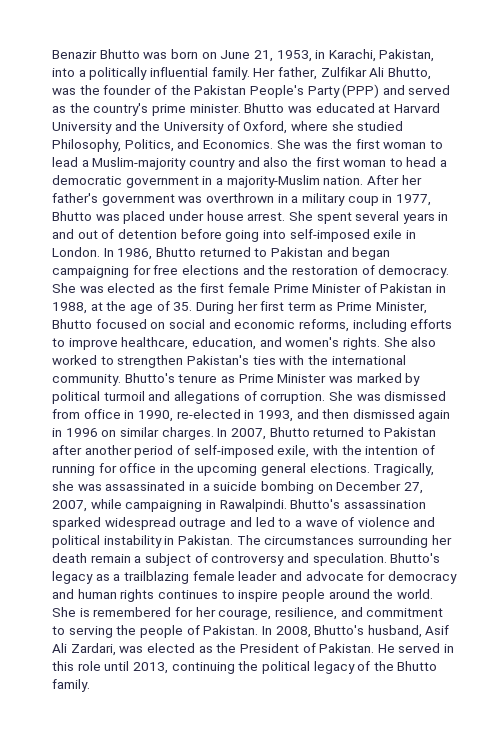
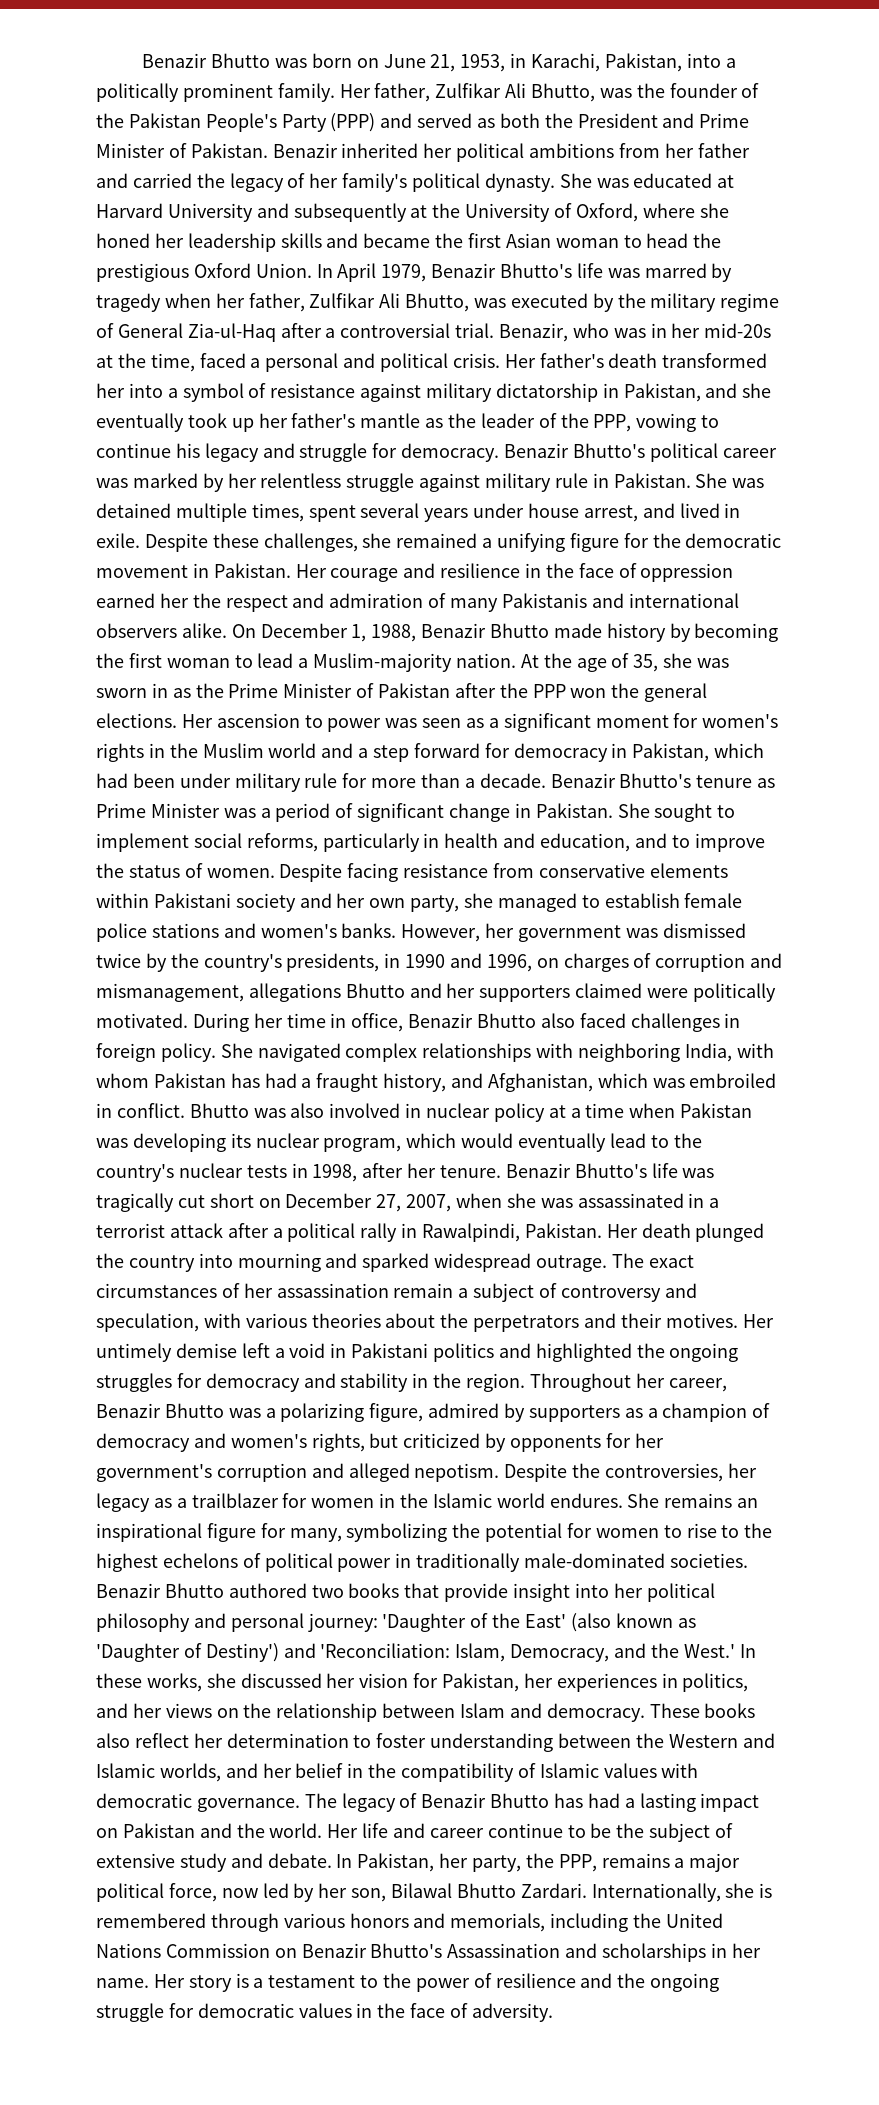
[149,67,208,77] influential -> [182,83,273,102] prominent
[69,103,285,116] the country's prime minister. Bhutto -> [499,113,750,128] [96,143,750,162] [96,173,592,192] both the President and Prime Minister of Pakistan. Benazir inherited her political ambitions from her father and carried the legacy of her family's political dynasty. She
(137, 126) none -> [293,203,428,222] subsequently at
[357,121,404,131] [52,139,329,152] studied Philosophy, Politics, and Economics. She was -> [96,233,722,252] [96,263,733,282] [96,293,780,312] [96,323,772,342] [96,353,768,372] [96,383,772,402] [96,413,720,432] [96,443,777,462] [96,473,765,492] [96,503,741,522] [96,533,782,552] [96,563,734,582] [96,593,739,612] [96,623,779,642] honed her leadership skills and became the first Asian woman to head the prestigious Oxford Union. In April 1979, Benazir Bhutto's life was marred by tragedy when her father, Zulfikar Ali Bhutto, was executed by the military regime of General Zia-ul-Haq after a controversial trial. Benazir, who was in her mid-20s at the time, faced a personal and political crisis. Her father's death transformed her into a symbol of resistance against military dictatorship in Pakistan, and she eventually took up her father's mantle as the leader of the PPP, vowing to continue his legacy and struggle for democracy. Benazir Bhutto's political career was marked by her relentless struggle against military rule in Pakistan. She was detained multiple times, spent several years under house arrest, and lived in exile. Despite these challenges, she remained a unifying figure for the democratic movement in Pakistan. Her courage and resilience in the face of oppression earned her the respect and admiration of many Pakistanis and international observers alike. On December 1, 1988, Benazir Bhutto made history by becoming
[188,157,448,170] [52,175,422,188] [52,193,431,206] [52,211,449,224] [52,229,416,242] [52,247,391,260] [52,265,450,278] [52,283,447,293] [52,301,427,314] [52,319,453,332] [52,337,437,350] [52,355,406,368] [52,374,121,386] country and also the first woman to head a democratic government in a majority-Muslim nation. After her father's government was overthrown in a military coup in 1977, Bhutto was placed under house arrest. She spent several years in and out of detention before going into self-imposed exile in London. In 1986, Bhutto returned to Pakistan and began campaigning for free elections and the restoration of democracy. She was elected as the first female Prime Minister of Pakistan in 1988, at the age of 35. During her first term as Prime Minister, Bhutto focused on social and economic reforms, including efforts to improve healthcare, education, and women's rights. She also worked to strengthen Pakistan's ties with the international community. -> [456,653,730,672] [96,683,708,702] [96,713,779,732] [96,743,765,762] [96,773,616,792] nation. At the age of 35, she was sworn in as the Prime Minister of Pakistan after the PPP won the general elections. Her ascension to power was seen as a significant moment for women's rights in the Muslim world and a step forward for democracy in Pakistan, which had been under military rule for more than a decade. Benazir
[356,373,421,386] [52,391,447,404] [52,409,451,422] [52,427,437,440] [52,445,435,458] [52,463,435,476] marked by political turmoil and allegations of corruption. She was dismissed from office in 1990, re-elected in 1993, and then dismissed again in 1996 on similar charges. In 2007, Bhutto returned to Pakistan after another period of self-imposed exile, with the intention of running for office in the upcoming general elections. Tragically, -> [260,803,736,822] [96,833,765,852] [96,863,728,882] [96,893,743,912] [96,923,746,942] [96,953,783,972] [96,983,776,1002] [96,1013,741,1032] [96,1043,774,1062] [96,1073,777,1092] [96,1103,753,1122] [96,1133,702,1152] [96,1163,715,1182] [96,1193,503,1212] a period of significant change in Pakistan. She sought to implement social reforms, particularly in health and education, and to improve the status of women. Despite facing resistance from conservative elements within Pakistani society and her own party, she managed to establish female police stations and women's banks. However, her government was dismissed twice by the country's presidents, in 1990 and 1996, on charges of corruption and mismanagement, allegations Bhutto and her supporters claimed were politically motivated. During her time in office, Benazir Bhutto also faced challenges in foreign policy. She navigated complex relationships with neighboring India, with whom Pakistan has had a fraught history, and Afghanistan, which was embroiled in conflict. Bhutto was also involved in nuclear policy at a time when Pakistan was developing its nuclear program, which would eventually lead to the country's nuclear tests in 1998, after her tenure. Benazir Bhutto's life was tragically cut short on December 27, 2007, when
[213,481,423,494] [52,499,426,512] [52,517,436,530] [52,535,452,548] [52,553,87,563] suicide bombing on December 27, 2007, while campaigning in Rawalpindi. Bhutto's assassination sparked widespread outrage and led to a wave of violence and political instability in Pakistan. The circumstances surrounding her death -> [96,1223,765,1242] [96,1253,694,1272] [96,1283,389,1298] terrorist attack after a political rally in Rawalpindi, Pakistan. Her death plunged the country into mourning and sparked widespread outrage. The exact circumstances of her assassination
[312,553,441,566] [52,571,457,584] [52,589,433,602] [52,607,444,620] [52,625,450,638] [52,643,455,656] [52,661,438,674] [52,679,90,692] speculation. Bhutto's legacy as a trailblazing female leader and advocate for democracy and human rights continues to inspire people around the world. She is remembered for her courage, resilience, and commitment to serving the people of Pakistan. In 2008, Bhutto's husband, Asif Ali Zardari, was elected as the President of Pakistan. He served in this role until 2013, continuing the political legacy of the Bhutto family. -> [96,1313,774,1332] [96,1343,739,1362] [96,1373,727,1392] [96,1403,771,1422] [96,1433,664,1452] [96,1463,757,1482] [96,1493,759,1512] [96,1523,773,1542] [96,1553,748,1572] [96,1583,715,1602] [96,1613,696,1632] [96,1643,756,1662] [96,1673,749,1692] [96,1703,756,1722] [96,1733,775,1752] [96,1763,699,1782] [96,1793,760,1812] [96,1823,734,1842] [96,1853,741,1872] [96,1883,773,1902] [96,1913,723,1932] [96,1943,761,1962] [96,1973,720,1992] [96,2003,553,2022] speculation, with various theories about the perpetrators and their motives. Her untimely demise left a void in Pakistani politics and highlighted the ongoing struggles for democracy and stability in the region. Throughout her career, Benazir Bhutto was a polarizing figure, admired by supporters as a champion of democracy and women's rights, but criticized by opponents for her government's corruption and alleged nepotism. Despite the controversies, her legacy as a trailblazer for women in the Islamic world endures. She remains an inspirational figure for many, symbolizing the potential for women to rise to the highest echelons of political power in traditionally male-dominated societies. Benazir Bhutto authored two books that provide insight into her political philosophy and personal journey: 'Daughter of the East' (also known as 'Daughter of Destiny') and 'Reconciliation: Islam, Democracy, and the West.' In these works, she discussed her vision for Pakistan, her experiences in politics, and her views on the relationship between Islam and democracy. These books also reflect her determination to foster understanding between the Western and Islamic worlds, and her belief in the compatibility of Islamic values with democratic governance. The legacy of Benazir Bhutto has had a lasting impact on Pakistan and the world. Her life and career continue to be the subject of extensive study and debate. In Pakistan, her party, the PPP, remains a major political force, now led by her son, Bilawal Bhutto Zardari. Internationally, she is remembered through various honors and memorials, including the United Nations Commission on Benazir Bhutto's Assassination and scholarships in her name. Her story is a testament to the power of resilience and the ongoing struggle for democratic values in the face of adversity.

